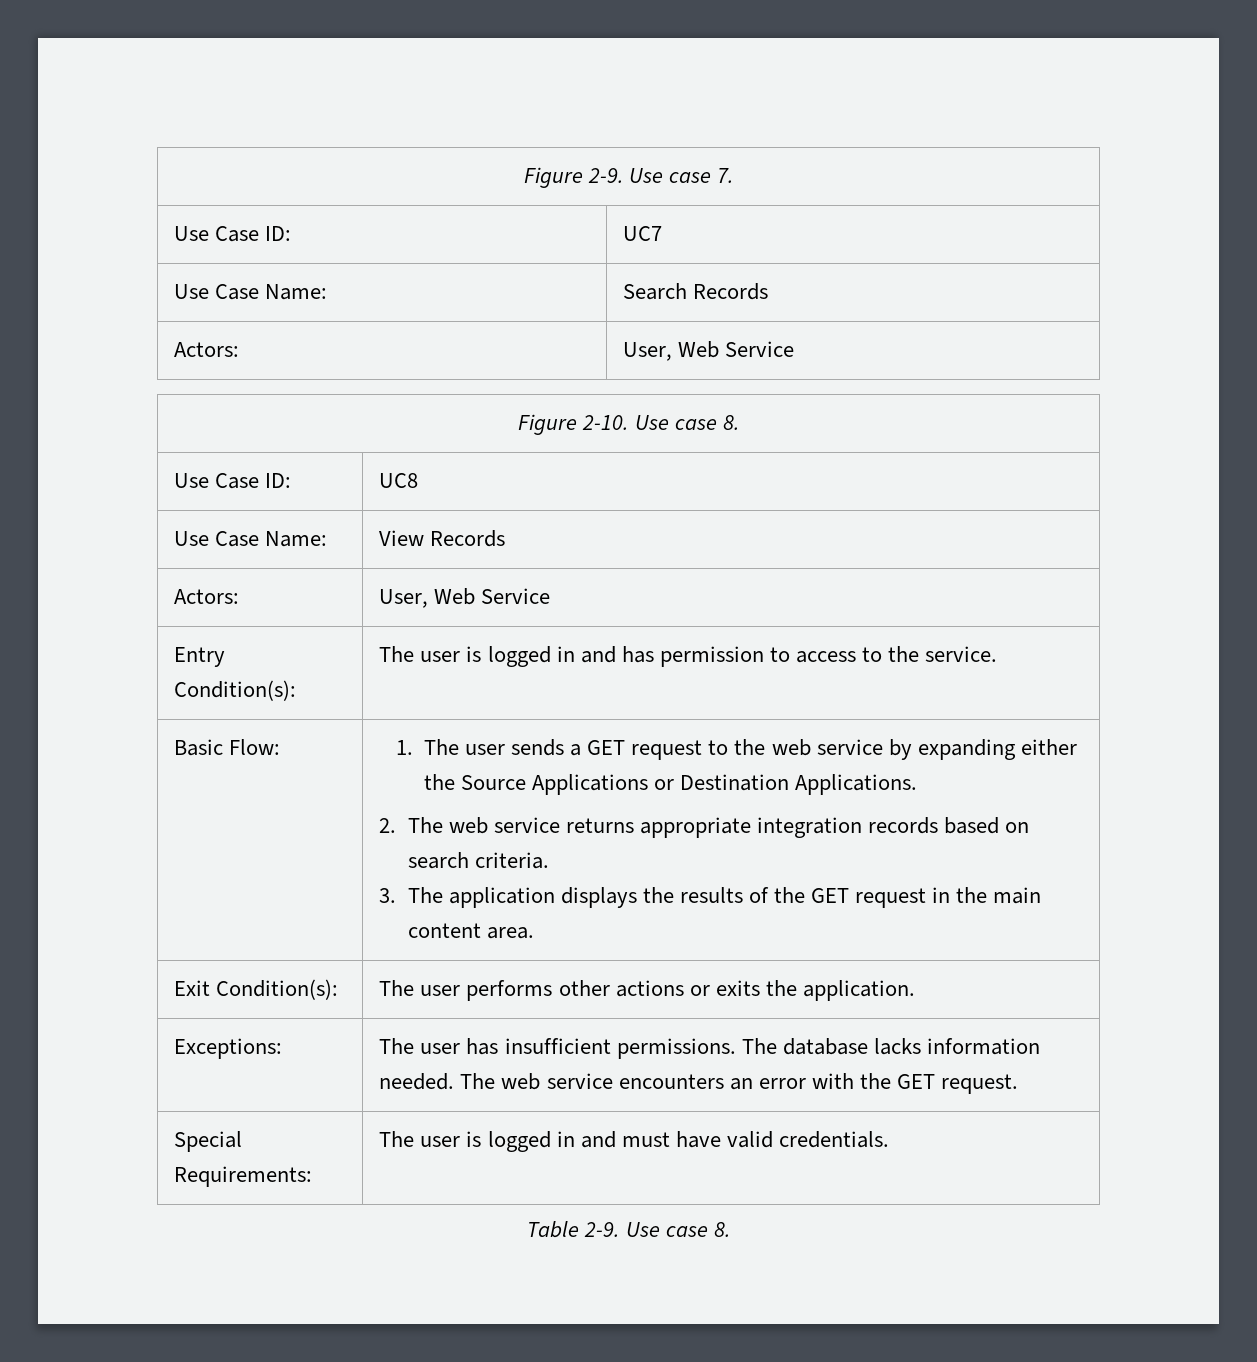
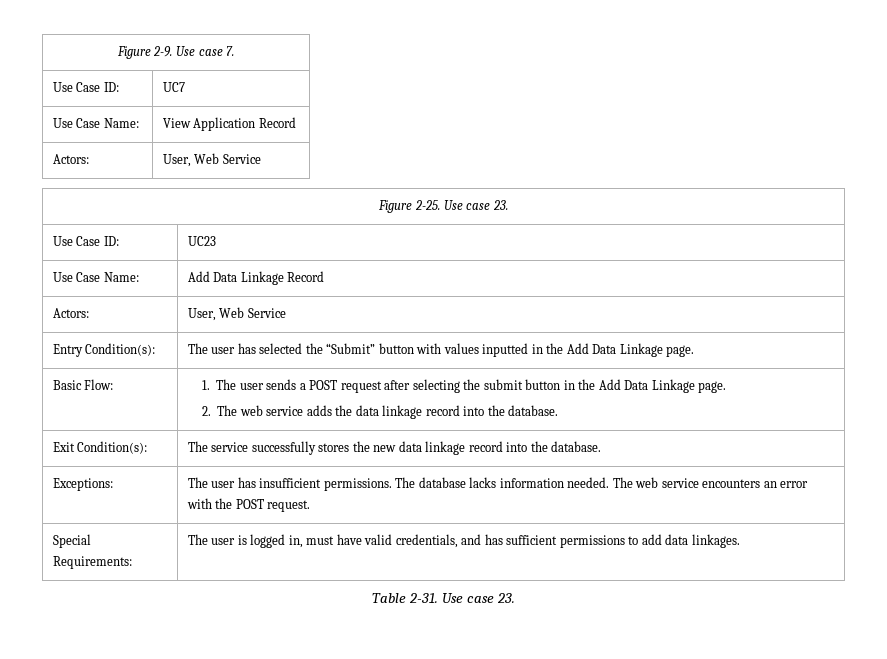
[623,283,769,300] Search Records -> [162,117,296,131] View Application Record
[582,415,739,430] [174,473,292,489] [379,473,419,488] [174,531,328,547] [379,530,506,547] 2-10. Use case 8. // Use Case ID: | UC8 // Use Case Name: | View Records -> [414,200,508,210] [52,236,119,246] [187,236,216,246] [52,272,139,282] [187,271,325,285] 2-25. Use case 23. // Use Case ID: | UC23 // Use Case Name: | Add Data Linkage Record
[466,646,998,667] is logged in and has permission to access to the service. -> [237,343,695,357] has selected the “Submit” button with values inputted in the Add Data Linkage page.
[587,739,1077,760] [423,774,918,795] [379,817,1030,838] [407,852,549,869] [379,887,1042,908] [407,923,534,939] [174,979,339,1000] [379,980,915,1001] GET request to the web service by expanding either the Source Applications or Destination Applications. // 2. The web service returns appropriate integration records based on search criteria. // 3. The application displays the results of the GET request in the main content area. // Exit Condition(s): | The user performs other actions or exits the application. -> [309,379,727,393] [201,405,559,419] [52,441,148,454] [187,441,602,455] POST request after selecting the submit button in the Add Data Linkage page. // 2. The web service adds the data linkage record into the database. // Exit Condition(s): | The service successfully stores the new data linkage record into the database.
[896,1074,935,1089] GET -> [235,499,264,509] POST
[556,1131,616,1148] in and -> [288,535,303,548] in,
[778,1131,889,1148] credentials. -> [395,534,740,548] credentials, and has sufficient permissions to add data linkages.
[584,1222,730,1237] 2-9. Use case 8. -> [409,593,515,603] 2-31. Use case 23.

